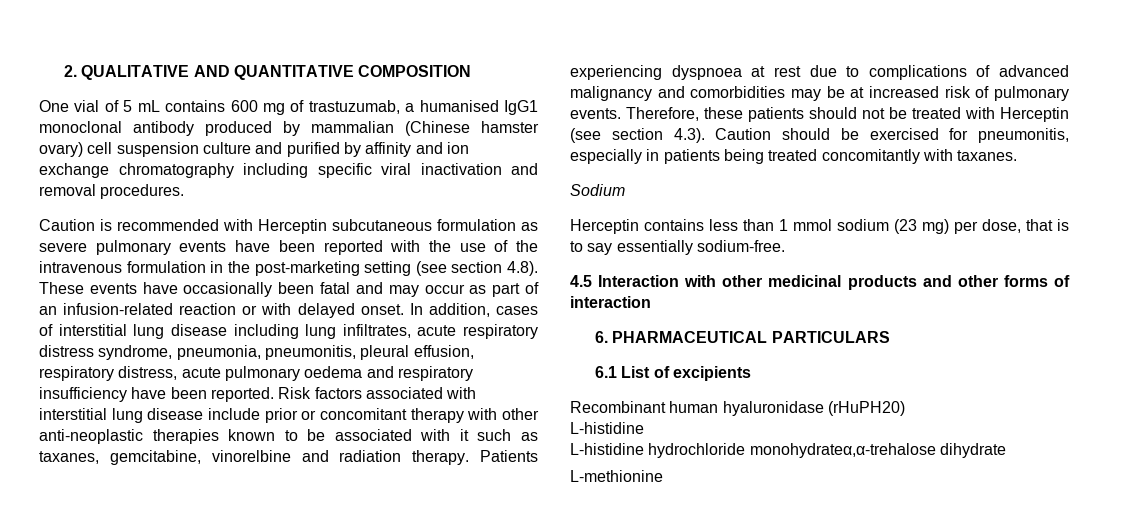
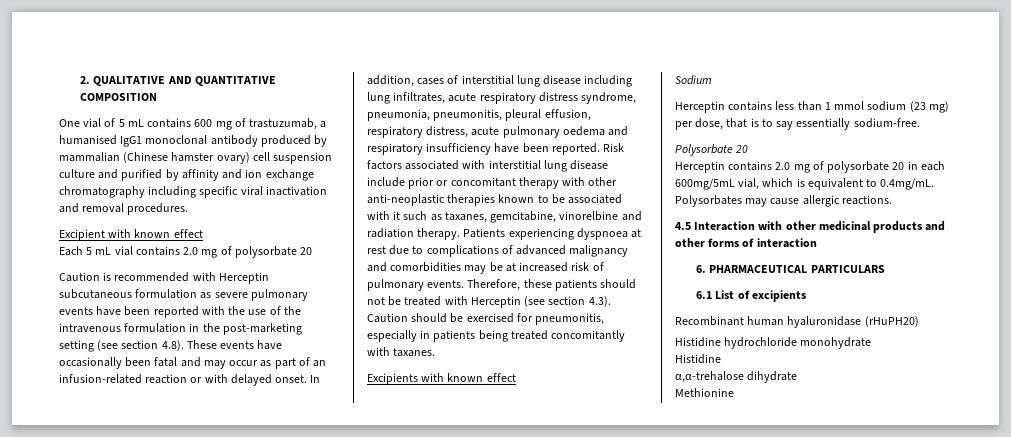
(185, 191) none -> [59,229,203,241] [59,246,313,258] // Excipient with known effect // Each 5 mL vial contains 2.0 mg of polysorbate 20
(1018, 155) none -> [367,373,516,385] // Excipients with known effect
(785, 246) none -> [675,144,749,156] [675,161,945,173] [675,178,935,190] [675,195,892,207] // Polysorbate 20 // Herceptin contains 2.0 mg of polysorbate 20 in each 600mg/5mL vial, which is equivalent to 0.4mg/mL. Polysorbates may cause allergic reactions.
[570,422,644,434] [570,443,936,458] L-histidine // L-histidine hydrochloride monohydrateα,α-trehalose -> [675,337,872,349] [675,354,721,364] [675,371,744,383] Histidine hydrochloride monohydrate // Histidine // α,α-trehalose
[570,470,663,482] L-methionine -> [675,388,734,397] Methionine

